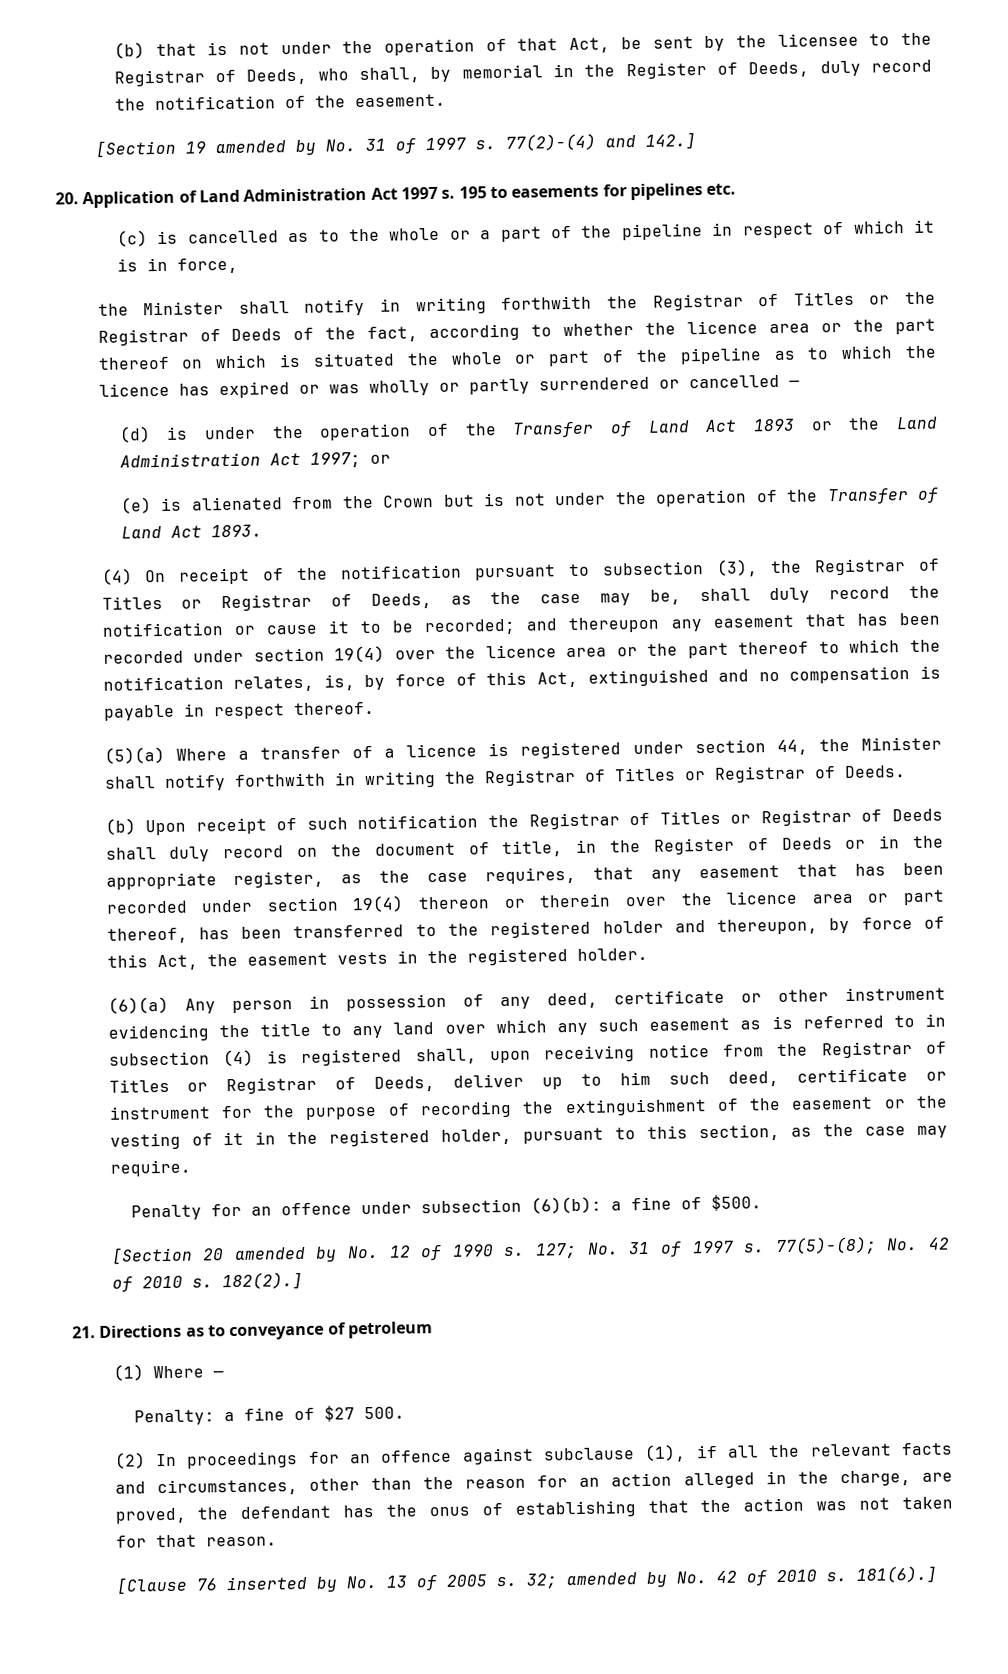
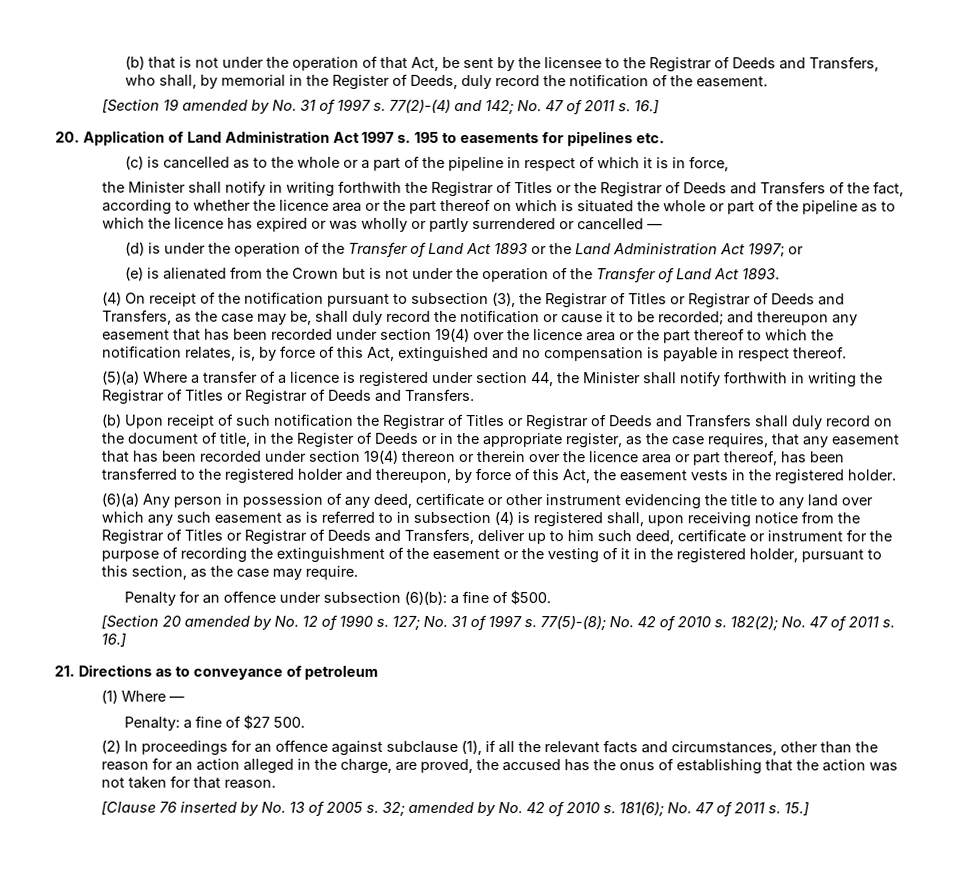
[246,68,308,85] Deeds, -> [732,56,880,72] Deeds and Transfers,
[644,132,696,150] 142.] -> [484,99,659,116] 142; No. 47 of 2011 s. 16.]
(283, 334) none -> [729,181,826,195] and Transfers
[370,593,432,609] Deeds, -> [770,293,845,306] [101,309,172,325] Deeds and Transfers,
[843,765,906,779] Deeds. -> [327,388,475,402] Deeds and Transfers.
(943, 815) none -> [655,414,752,428] and Transfers
[374,1076,436,1092] Deeds, -> [326,528,474,544] Deeds and Transfers,
[221,1272,303,1291] 182(2).] -> [729,615,895,632] [100,632,126,647] 182(2); No. 47 of 2011 s. 16.]
[240,1505,332,1519] defendant -> [501,759,561,772] accused
[855,1565,937,1584] 181(6).] -> [618,801,809,818] 181(6); No. 47 of 2011 s. 15.]

